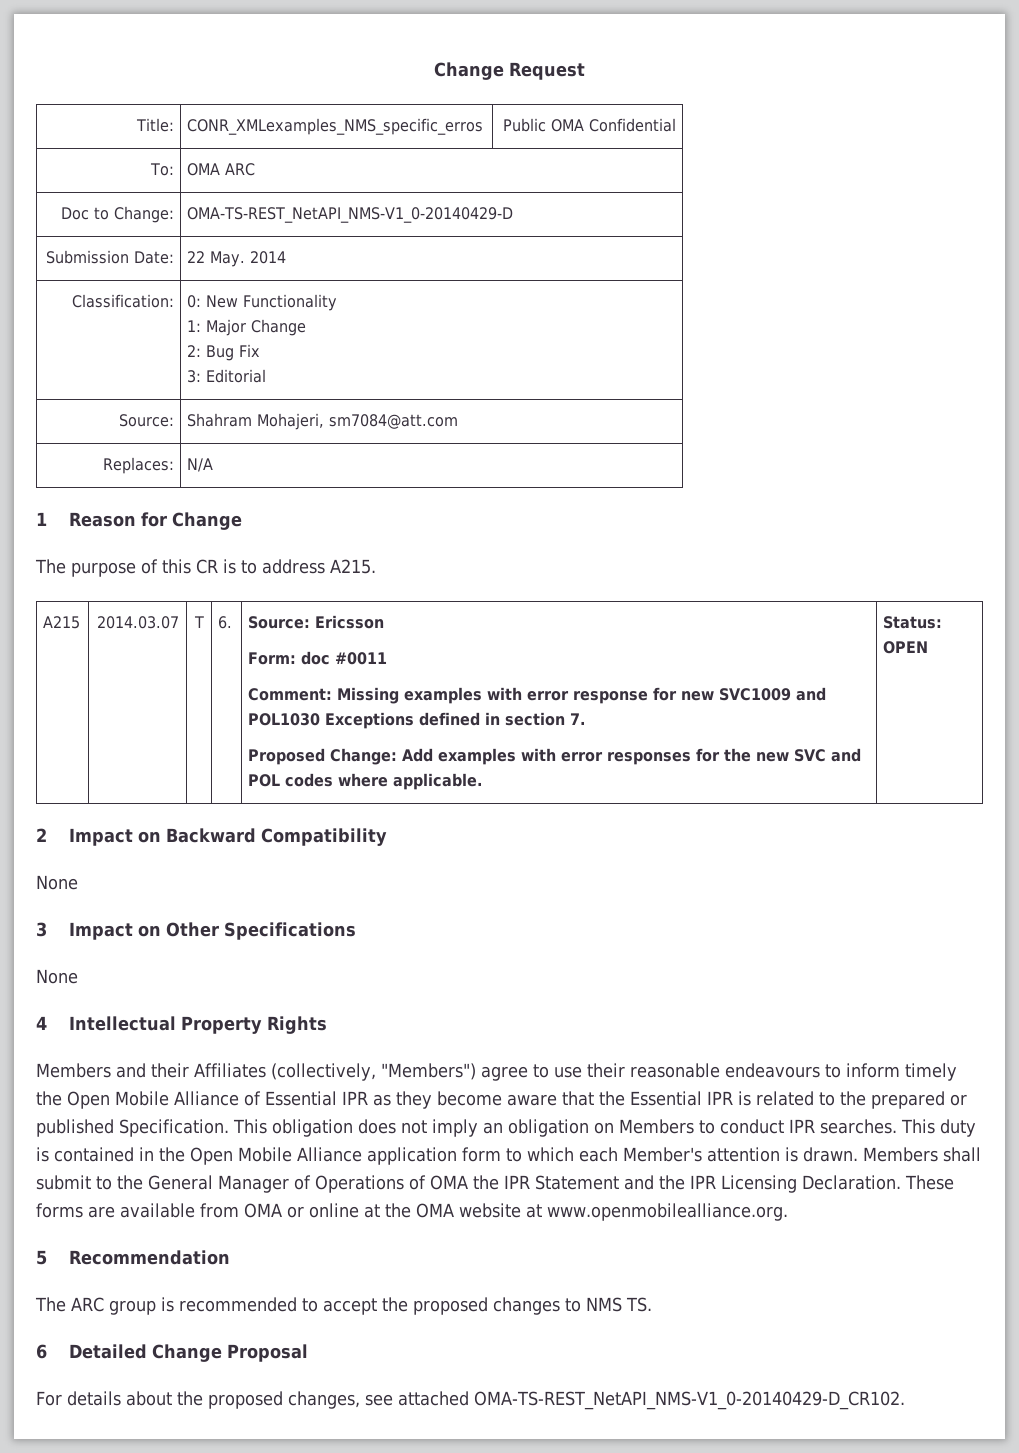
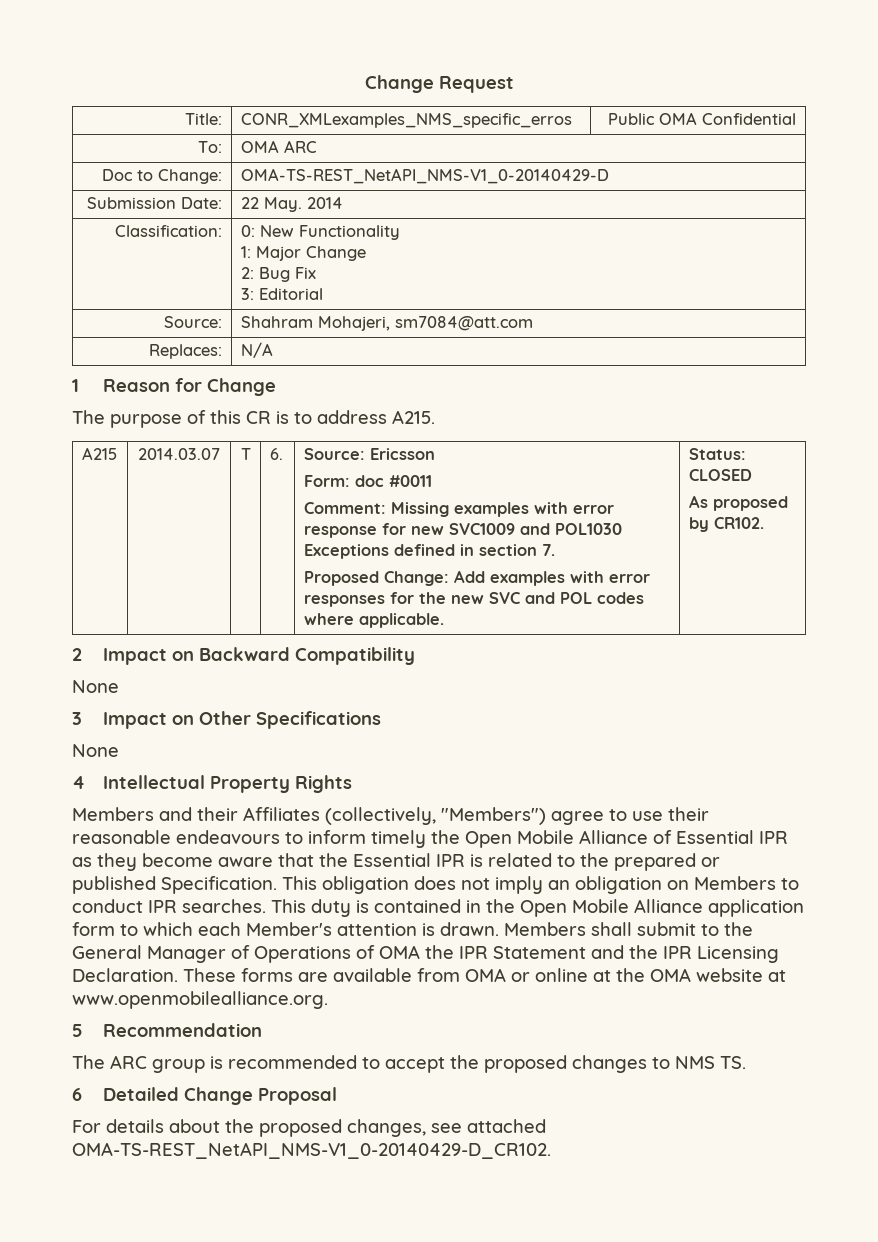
[883,641,929,654] OPEN -> [688,469,752,481] [688,495,788,511] [688,517,764,532] CLOSED // As proposed by CR102.

